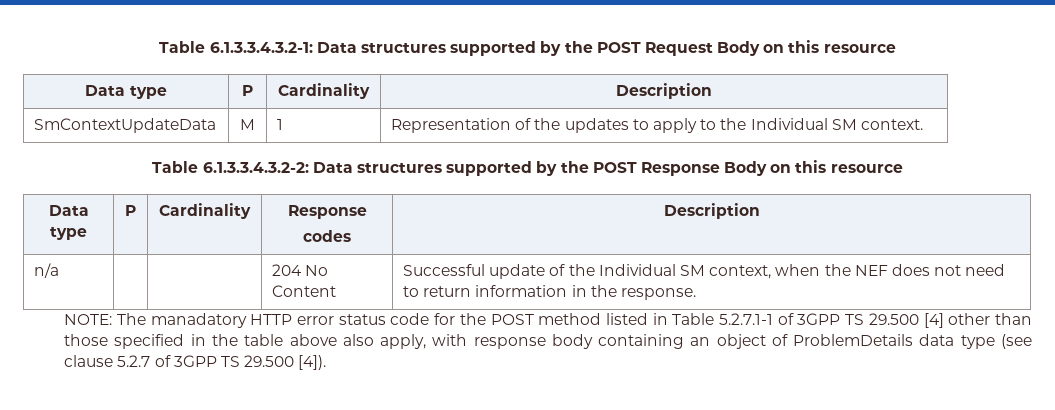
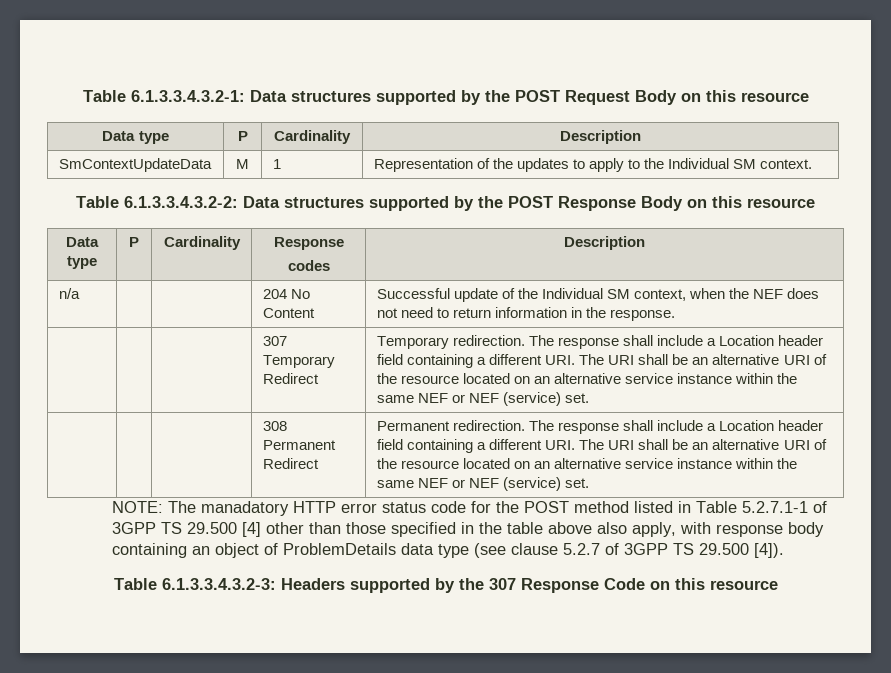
(696, 294) none -> [262,336,287,346] [262,355,335,368] [262,373,319,384] [376,335,824,349] [376,354,827,368] [376,373,798,384] [376,392,590,406] [262,421,287,431] [262,440,336,450] [262,458,319,469] [376,420,824,434] [376,439,827,453] [376,458,798,469] [376,477,590,491] // | | | 307 Temporary Redirect | Temporary redirection. The response shall include a Location header field containing a different URI. The URI shall be an alternative URI of the resource located on an alternative service instance within the same NEF or NEF (service) set. // | | | 308 Permanent Redirect | Permanent redirection. The response shall include a Location header field containing a different URI. The URI shall be an alternative URI of the resource located on an alternative service instance within the same NEF or NEF (service) set.
(327, 362) none -> [113,578,778,593] // Table 6.1.3.3.4.3.2-3: Headers supported by the 307 Response Code on this resource

